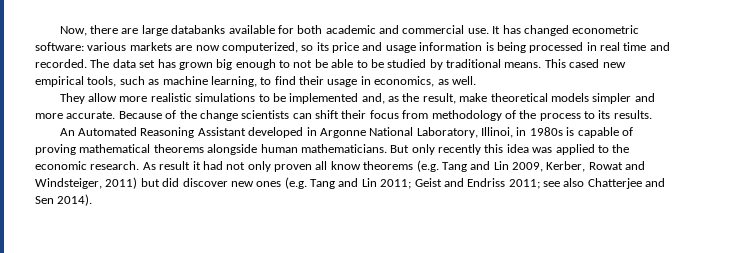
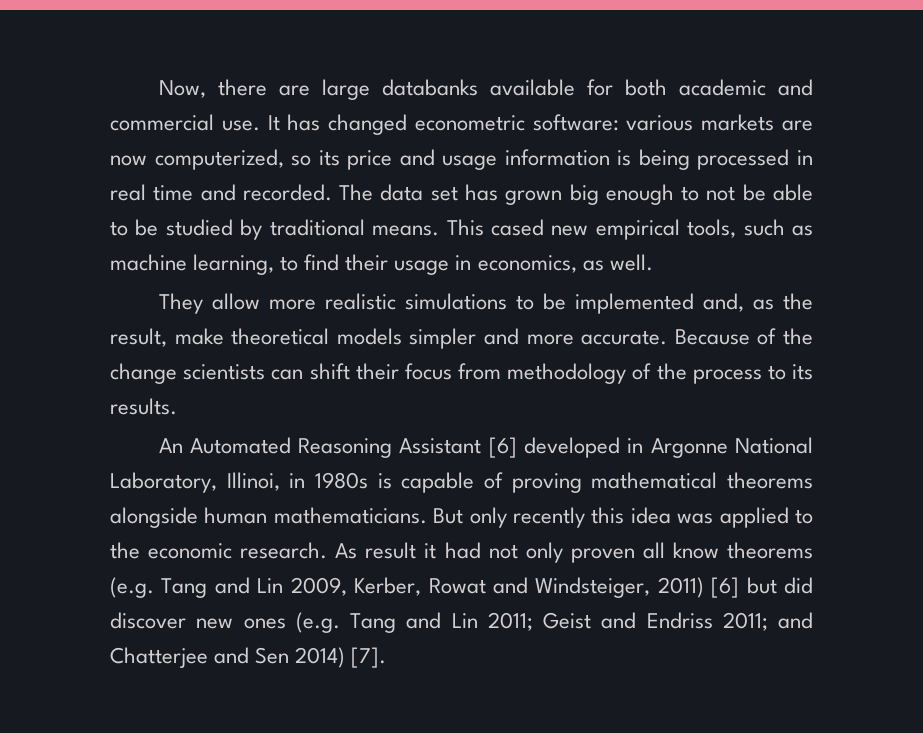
(246, 131) none -> [488,437,517,458] [6]
(138, 183) none -> [711,577,740,598] [6]
[543,178,585,187] see also -> [778,612,813,629] and
[57,194,93,206] 2014). -> [295,647,387,668] 2014) [7].

